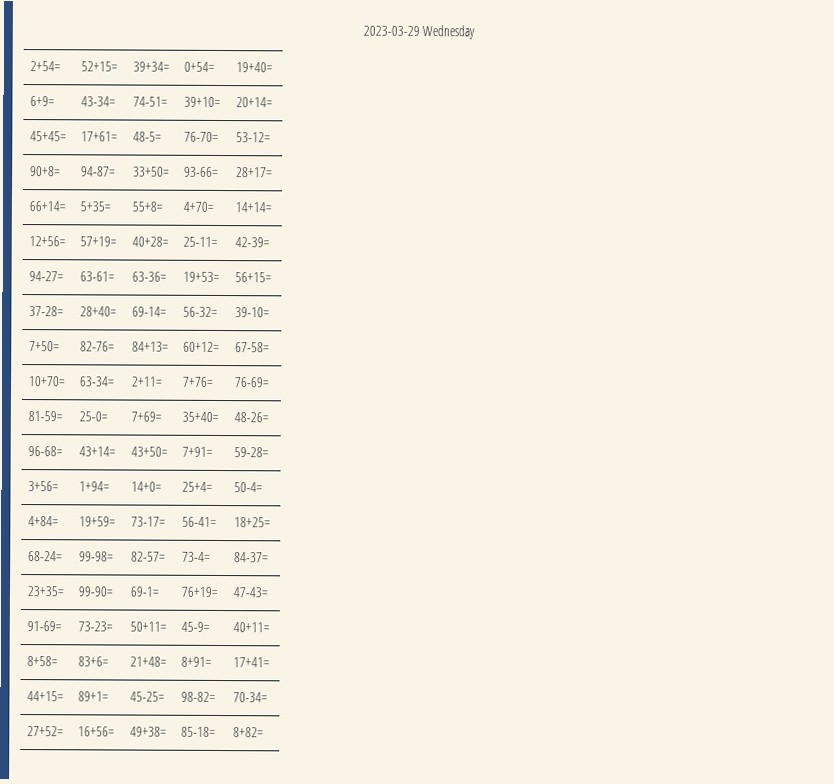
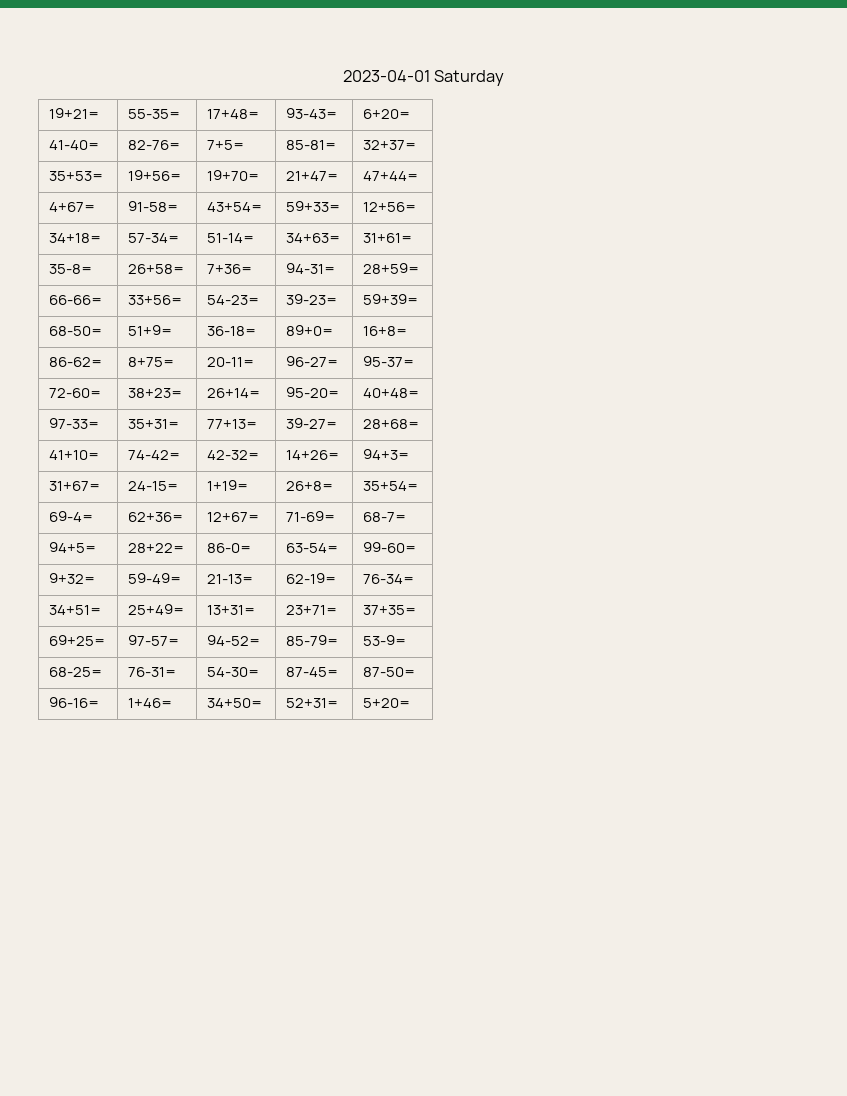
[362,25,476,40] [30,61,62,72] [81,61,119,72] [133,61,171,72] [184,61,216,72] [236,62,274,73] [30,96,56,107] [81,96,117,107] [133,96,169,107] [184,96,222,108] [236,97,274,108] [30,131,68,142] [81,131,119,142] [133,131,163,142] [184,131,220,142] [236,132,272,143] [30,166,62,177] [81,166,117,177] [133,166,171,177] [184,166,220,177] [236,167,274,178] [29,201,67,212] [80,201,112,212] [132,201,164,212] [183,201,215,212] [235,202,273,213] [29,236,67,247] [80,236,118,247] [132,236,170,247] [183,236,219,247] [235,237,271,248] [29,271,65,282] [80,271,116,282] [132,271,168,282] [183,271,221,283] [235,272,273,283] [29,306,65,317] [80,306,118,317] [132,306,168,317] [183,306,219,317] [235,307,271,318] [29,341,61,352] [80,341,116,352] [132,341,170,352] [183,341,221,353] [235,342,271,353] [29,376,67,387] [80,376,116,387] [132,376,164,387] [183,376,215,387] [235,377,271,388] [28,411,64,422] [79,411,109,422] [131,411,163,422] [182,411,220,423] [234,412,270,423] [28,446,64,457] [79,446,117,457] [131,446,169,457] [182,446,214,457] [234,447,270,458] [28,481,60,492] [79,481,111,492] [131,481,163,492] [182,481,214,492] [234,482,264,493] [28,516,60,527] [79,516,117,527] [131,516,167,527] [182,516,218,527] [234,517,272,528] [28,551,64,562] [79,551,115,562] [131,551,167,562] [182,551,212,562] [234,552,270,563] [27,586,66,597] [78,586,115,597] [130,586,161,597] [181,586,220,598] [233,587,270,598] [27,621,63,632] [78,621,114,632] [130,621,168,632] [181,621,211,632] [233,622,271,633] [27,656,59,667] [78,656,110,667] [130,656,168,667] [181,656,213,667] [233,657,271,668] [27,691,65,702] [78,691,110,702] [130,691,166,702] [181,691,217,702] [233,692,269,703] [27,726,65,737] [78,726,116,737] [130,726,168,737] [181,726,217,737] [233,727,265,738] 2023-03-29 Wednesday // 2+54= | 52+15= | 39+34= | 0+54= | 19+40= // 6+9= | 43-34= | 74-51= | 39+10= | 20+14= // 45+45= | 17+61= | 48-5= | 76-70= | 53-12= // 90+8= | 94-87= | 33+50= | 93-66= | 28+17= // 66+14= | 5+35= | 55+8= | 4+70= | 14+14= // 12+56= | 57+19= | 40+28= | 25-11= | 42-39= // 94-27= | 63-61= | 63-36= | 19+53= | 56+15= // 37-28= | 28+40= | 69-14= | 56-32= | 39-10= // 7+50= | 82-76= | 84+13= | 60+12= | 67-58= // 10+70= | 63-34= | 2+11= | 7+76= | 76-69= // 81-59= | 25-0= | 7+69= | 35+40= | 48-26= // 96-68= | 43+14= | 43+50= | 7+91= | 59-28= // 3+56= | 1+94= | 14+0= | 25+4= | 50-4= // 4+84= | 19+59= | 73-17= | 56-41= | 18+25= // 68-24= | 99-98= | 82-57= | 73-4= | 84-37= // 23+35= | 99-90= | 69-1= | 76+19= | 47-43= // 91-69= | 73-23= | 50+11= | 45-9= | 40+11= // 8+58= | 83+6= | 21+48= | 8+91= | 17+41= // 44+15= | 89+1= | 45-25= | 98-82= | 70-34= // 27+52= | 16+56= | 49+38= | 85-18= | 8+82= -> [342,70,505,86] [49,108,100,119] [128,109,181,119] [207,109,260,119] [286,108,338,119] [363,109,411,119] [49,140,100,150] [128,140,181,150] [207,140,245,150] [286,140,337,150] [363,140,417,150] [49,171,104,181] [128,170,182,181] [207,170,260,181] [286,171,339,181] [363,171,419,181] [49,202,96,212] [128,201,179,212] [207,202,263,212] [286,201,341,212] [363,202,417,212] [49,233,102,243] [128,233,180,243] [207,233,255,243] [286,233,341,243] [363,233,413,243] [49,264,93,274] [128,264,185,274] [207,264,253,274] [286,263,336,274] [363,263,420,274] [49,295,103,305] [128,295,183,305] [207,295,260,305] [286,294,338,305] [363,294,419,305] [49,326,103,336] [128,325,173,336] [207,326,257,336] [286,325,334,336] [363,326,408,336] [49,357,103,367] [128,357,175,367] [207,357,255,367] [286,356,339,367] [363,356,415,367] [49,388,102,398] [128,388,183,398] [207,388,261,398] [286,387,340,398] [363,388,420,398] [49,418,100,429] [128,419,180,429] [207,419,258,429] [286,418,338,429] [363,419,420,429] [49,450,100,460] [128,450,181,460] [207,450,260,460] [286,450,340,460] [363,449,410,460] [49,481,101,491] [128,481,179,491] [207,480,249,491] [286,481,334,491] [363,481,419,491] [49,511,94,522] [128,512,184,522] [207,512,260,522] [286,511,336,522] [363,512,407,522] [49,542,97,553] [128,543,185,553] [207,543,252,553] [286,543,339,553] [363,542,417,553] [49,573,96,584] [128,573,182,584] [207,574,254,584] [286,573,337,584] [363,574,415,584] [49,605,102,615] [128,604,185,615] [207,605,256,615] [286,605,338,615] [363,605,417,615] [49,635,106,646] [128,635,180,646] [207,635,261,646] [286,635,339,646] [363,635,407,646] [49,667,103,677] [128,667,177,677] [207,667,260,677] [286,667,339,677] [363,667,416,677] [49,697,100,708] [128,698,173,708] [207,698,263,708] [286,698,339,708] [363,698,411,708] 2023-04-01 Saturday // 19+21= | 55-35= | 17+48= | 93-43= | 6+20= // 41-40= | 82-76= | 7+5= | 85-81= | 32+37= // 35+53= | 19+56= | 19+70= | 21+47= | 47+44= // 4+67= | 91-58= | 43+54= | 59+33= | 12+56= // 34+18= | 57-34= | 51-14= | 34+63= | 31+61= // 35-8= | 26+58= | 7+36= | 94-31= | 28+59= // 66-66= | 33+56= | 54-23= | 39-23= | 59+39= // 68-50= | 51+9= | 36-18= | 89+0= | 16+8= // 86-62= | 8+75= | 20-11= | 96-27= | 95-37= // 72-60= | 38+23= | 26+14= | 95-20= | 40+48= // 97-33= | 35+31= | 77+13= | 39-27= | 28+68= // 41+10= | 74-42= | 42-32= | 14+26= | 94+3= // 31+67= | 24-15= | 1+19= | 26+8= | 35+54= // 69-4= | 62+36= | 12+67= | 71-69= | 68-7= // 94+5= | 28+22= | 86-0= | 63-54= | 99-60= // 9+32= | 59-49= | 21-13= | 62-19= | 76-34= // 34+51= | 25+49= | 13+31= | 23+71= | 37+35= // 69+25= | 97-57= | 94-52= | 85-79= | 53-9= // 68-25= | 76-31= | 54-30= | 87-45= | 87-50= // 96-16= | 1+46= | 34+50= | 52+31= | 5+20=

